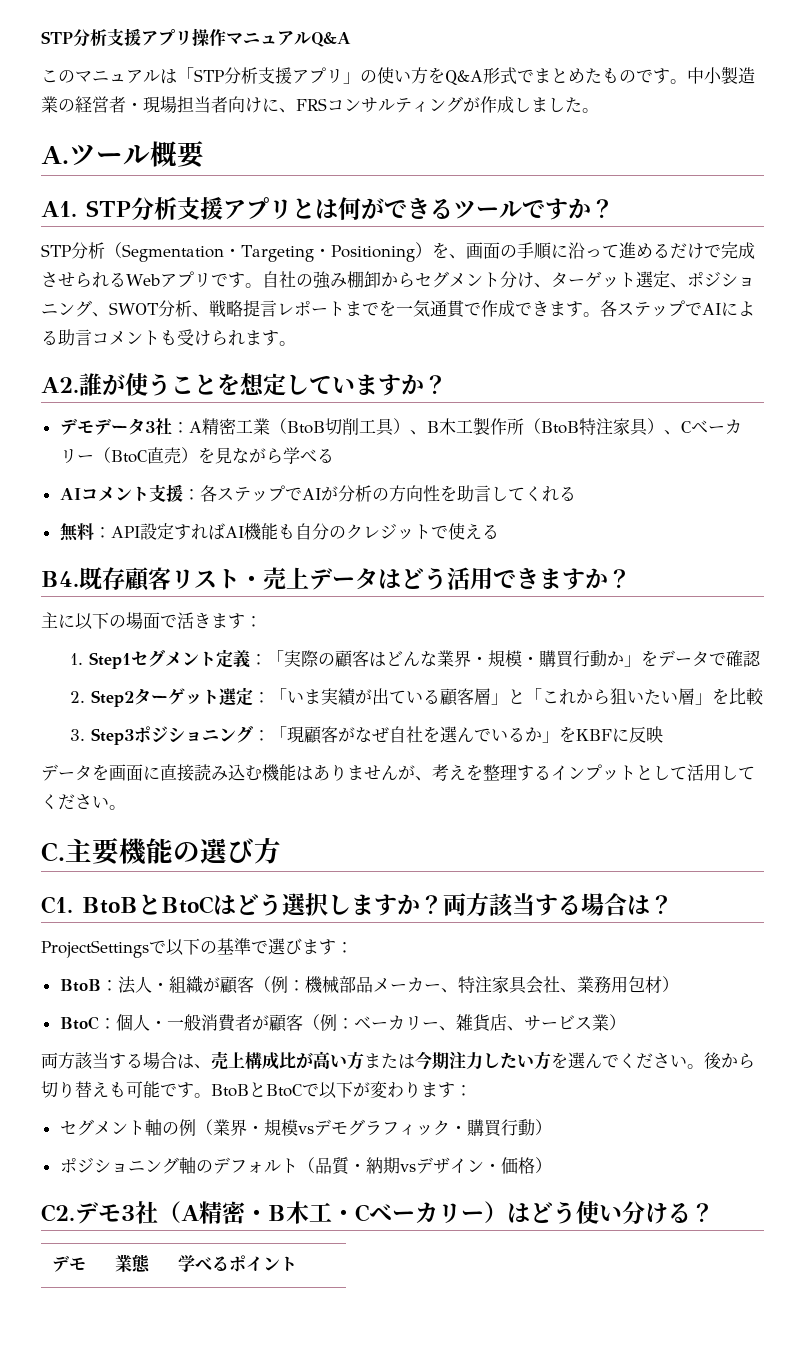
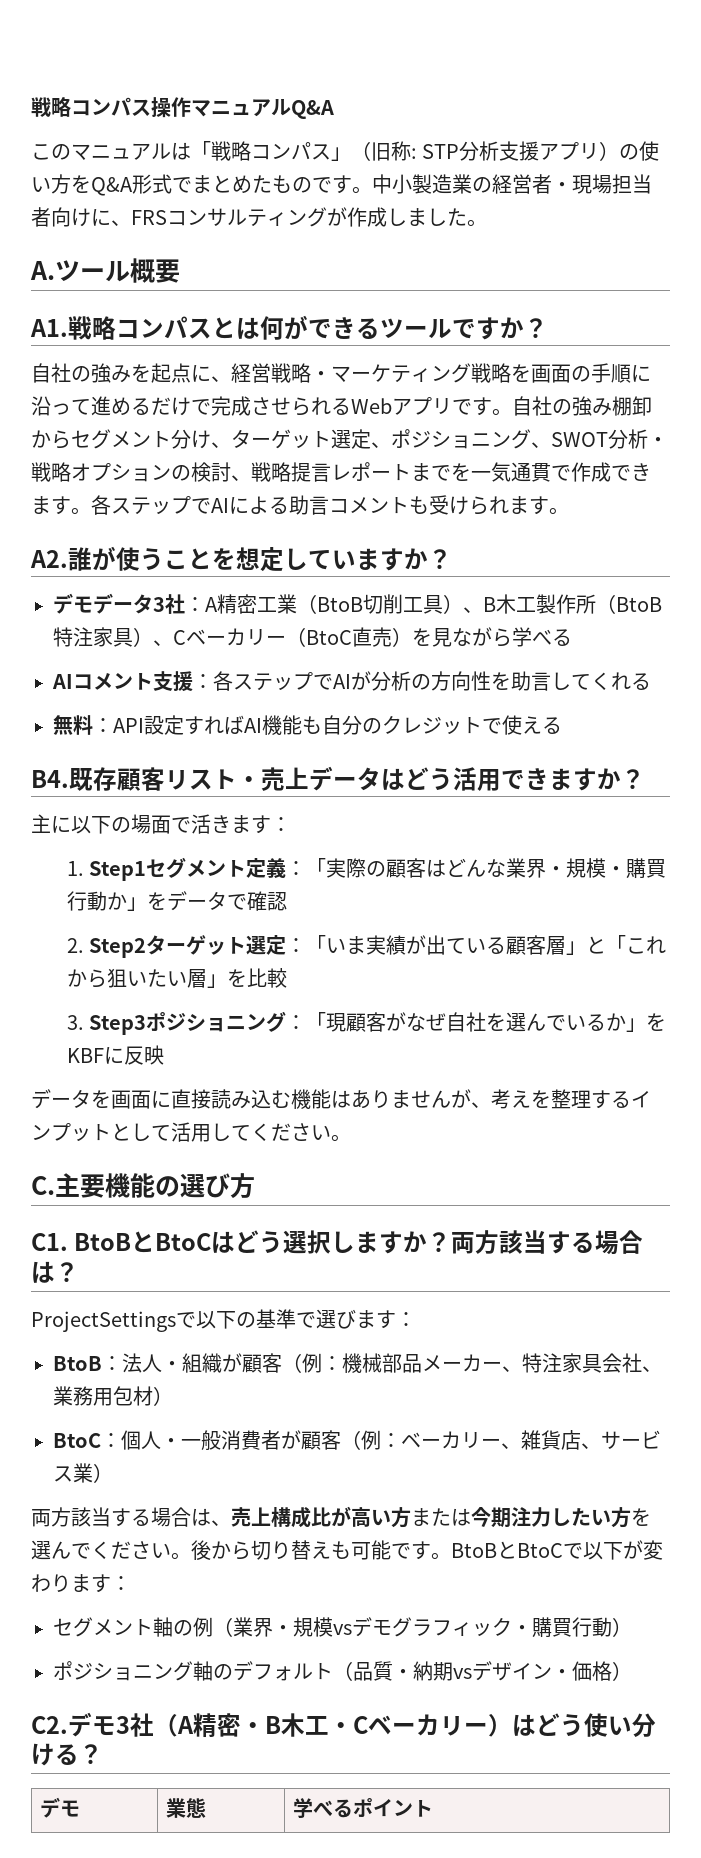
[41,28,192,47] STP分析支援アプリ -> [31,96,151,117] 戦略コンパス
[194,67,360,84] STP分析支援アプリ」 -> [211,141,620,161] 戦略コンパス」（旧称: STP分析支援アプリ）
[86,197,292,221] STP分析支援アプリ -> [68,316,212,340] 戦略コンパス
[41,242,466,262] STP分析（Segmentation・Targeting・Positioning）を、 -> [31,363,531,383] 自社の強みを起点に、経営戦略・マーケティング戦略を
(192, 308) none -> [648,437,668,447] [31,462,231,482] ・戦略オプションの検討

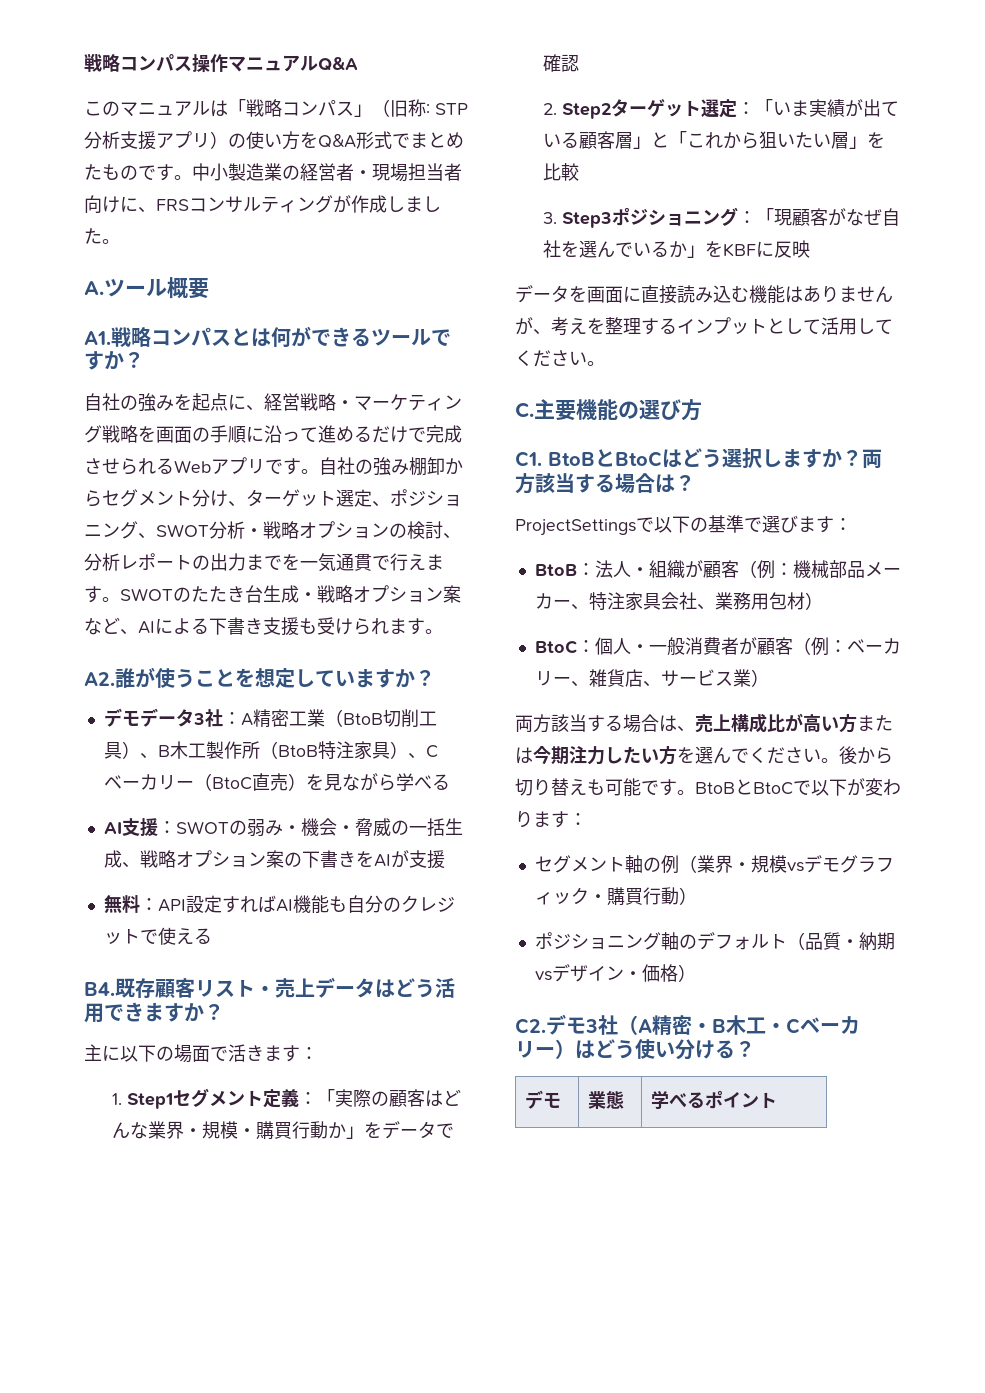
[251,462,331,482] 戦略提言 -> [84,553,120,571] 分析
(411, 472) none -> [192,553,246,571] の出力
[571,462,651,482] [31,495,409,515] 作成できます。各ステップでAIによる助言コメント -> [390,553,444,571] [84,585,461,603] [84,617,299,636] 行えます。SWOTのたたき台生成・戦略オプション案など、AIによる下書き支援
[73,671,651,692] コメント支援：各ステップでAIが分析の方向性を助言してくれる -> [121,818,463,837] [103,850,445,869] 支援：SWOTの弱み・機会・脅威の一括生成、戦略オプション案の下書きをAIが支援

